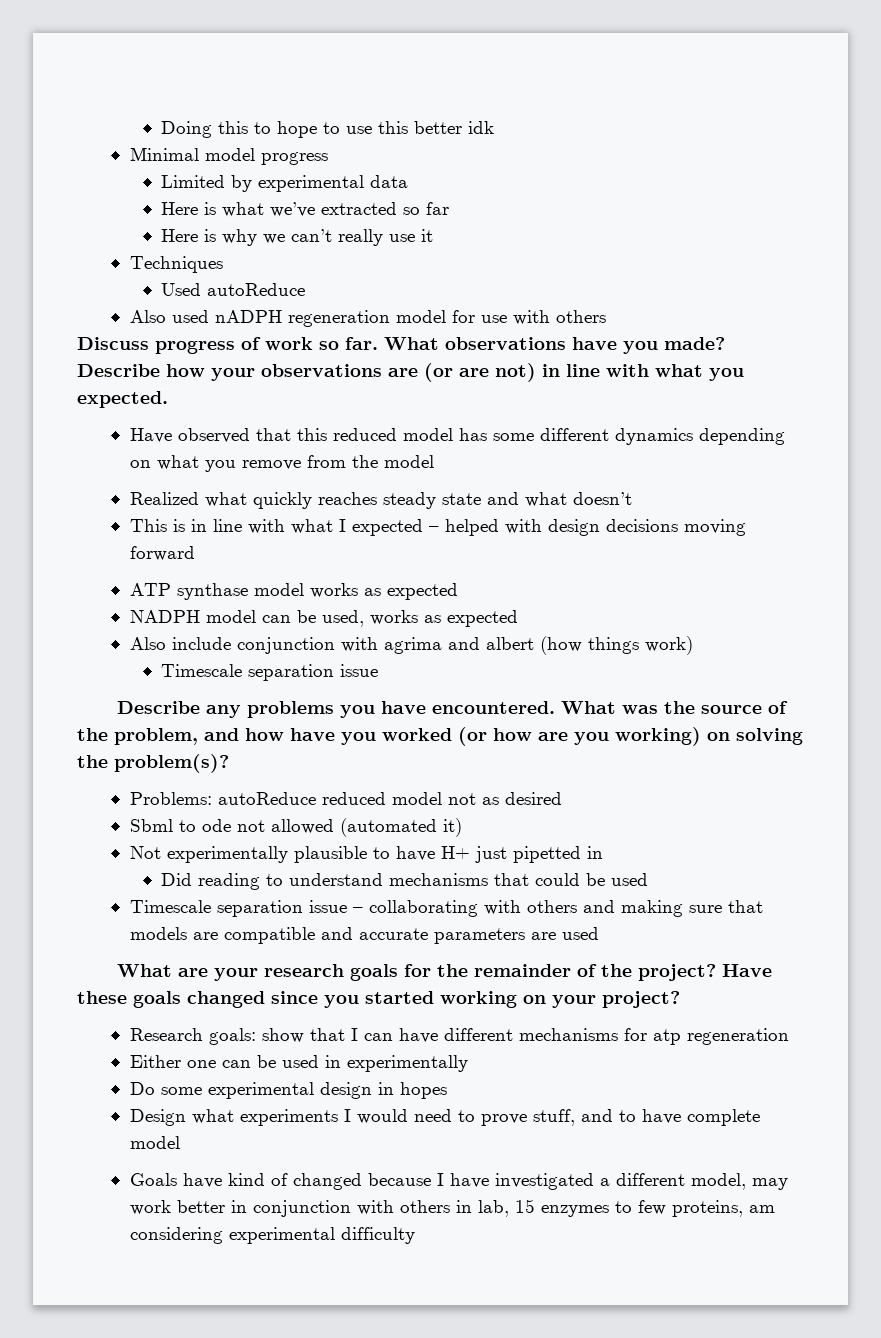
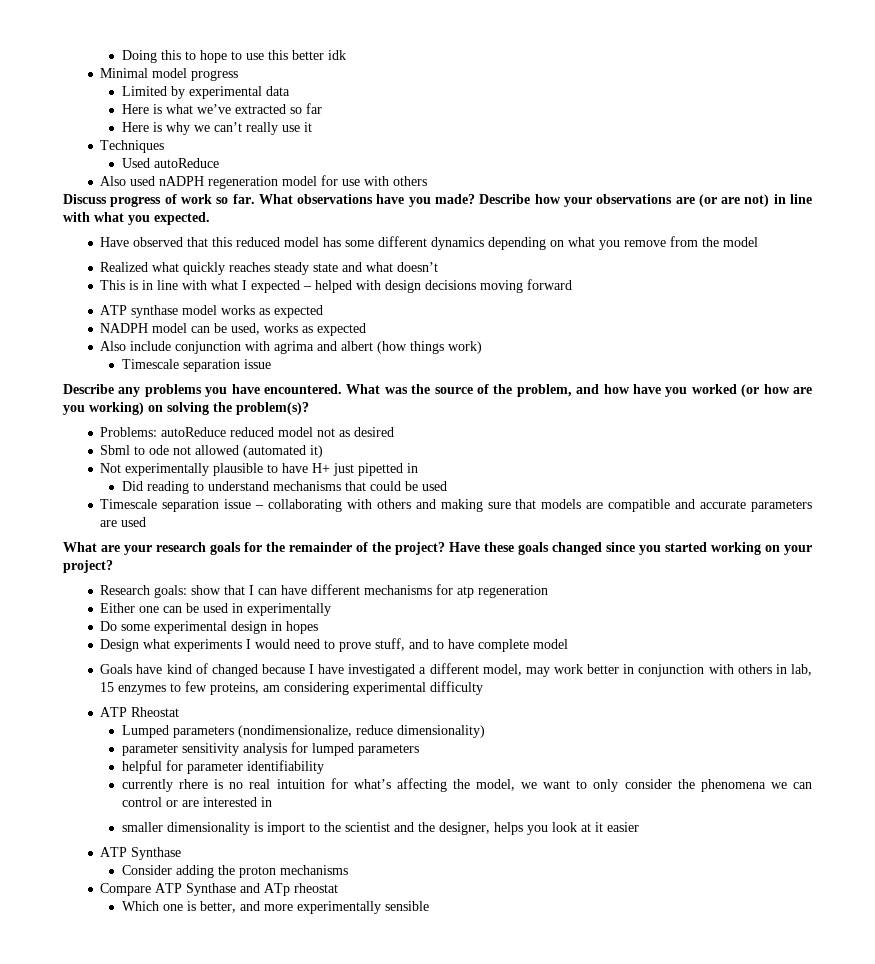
(415, 1235) none -> [100,707,180,717] [122,725,486,738] [122,742,420,756] [122,760,325,774] [122,778,812,792] [122,797,273,807] [122,822,640,835] [100,847,182,860] [122,865,349,878] [100,883,339,896] [122,901,430,914] // ATP Rheostat // Lumped parameters (nondimensionalize, reduce dimensionality) // parameter sensitivity analysis for lumped parameters // helpful for parameter identifiability // currently rhere is no real intuition for what’s affecting the model, we want to only consider the phenomena we can control or are interested in // smaller dimensionality is import to the scientist and the designer, helps you look at it easier // ATP Synthase // Consider adding the proton mechanisms // Compare ATP Synthase and ATp rheostat // Which one is better, and more experimentally sensible

